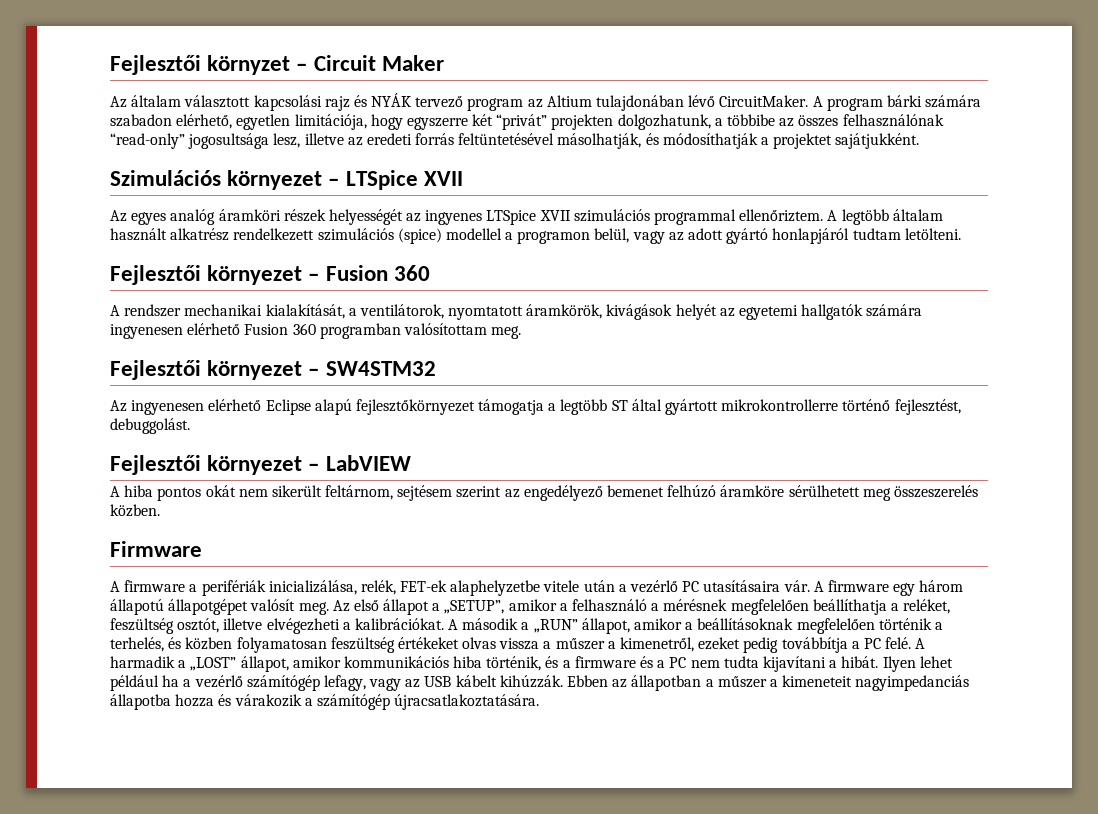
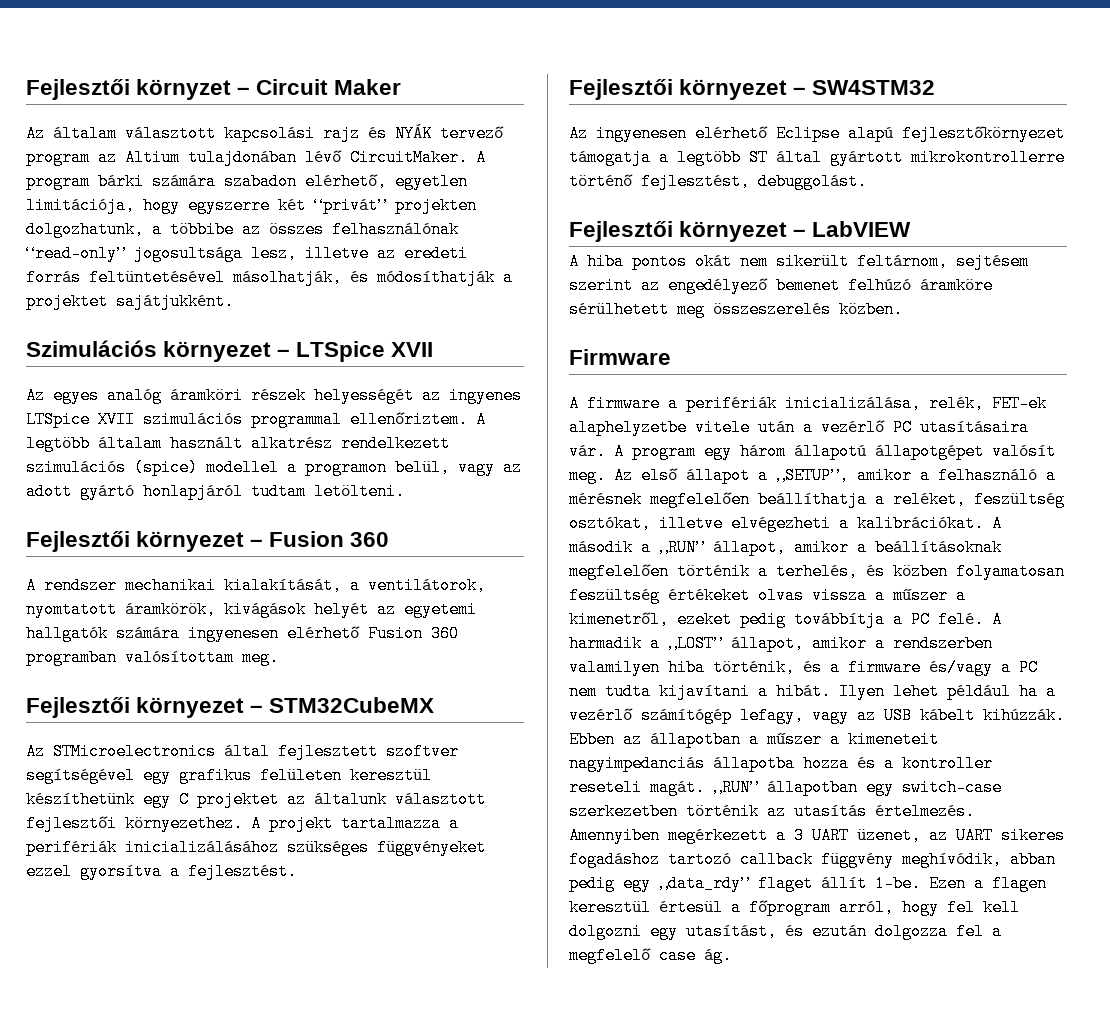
(522, 332) none -> [26,697,435,718] [26,743,459,760] [26,767,432,784] [26,791,486,808] [26,815,459,832] [26,839,486,856] [26,863,297,880] // Fejlesztői környezet – STM32CubeMX // Az STMicroelectronics által fejlesztett szoftver segítségével egy grafikus felületen keresztül készíthetünk egy C projektet az általunk választott fejlesztői környezethez. A projekt tartalmazza a perifériák inicializálásához szükséges függvényeket ezzel gyorsítva a fejlesztést.
[827,580,889,592] firmware -> [632,443,696,460] program
[177,618,220,633] osztót, -> [569,515,651,532] osztókat,
[343,656,449,668] kommunikációs -> [875,635,993,652] [569,659,660,676] a rendszerben valamilyen
[640,656,654,668] és -> [929,659,993,676] és/vagy
[234,694,540,710] várakozik a számítógép újracsatlakoztatására. -> [884,755,993,772] [569,779,1002,796] [569,803,975,820] [569,827,1065,844] [569,851,1056,868] [569,875,1047,892] [569,899,1020,916] [569,923,1002,940] [569,947,732,964] a kontroller reseteli magát. „RUN” állapotban egy switch-case szerkezetben történik az utasítás értelmezés. Amennyiben megérkezett a 3 UART üzenet, az UART sikeres fogadáshoz tartozó callback függvény meghívódik, abban pedig egy „data_rdy” flaget állít 1-be. Ezen a flagen keresztül értesül a főprogram arról, hogy fel kell dolgozni egy utasítást, és ezután dolgozza fel a megfelelő case ág.

